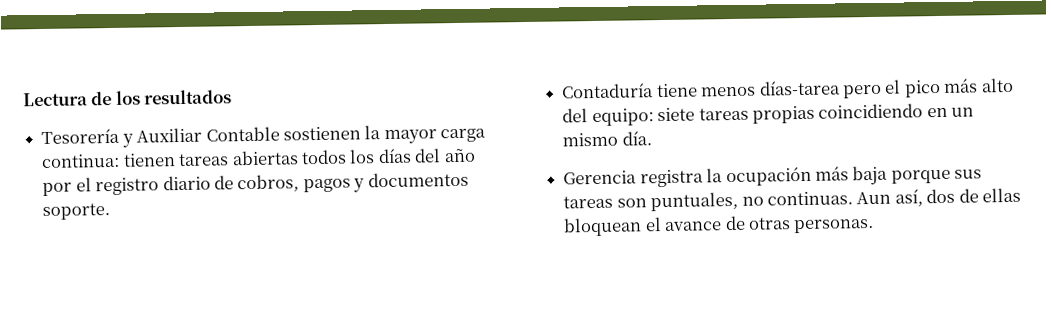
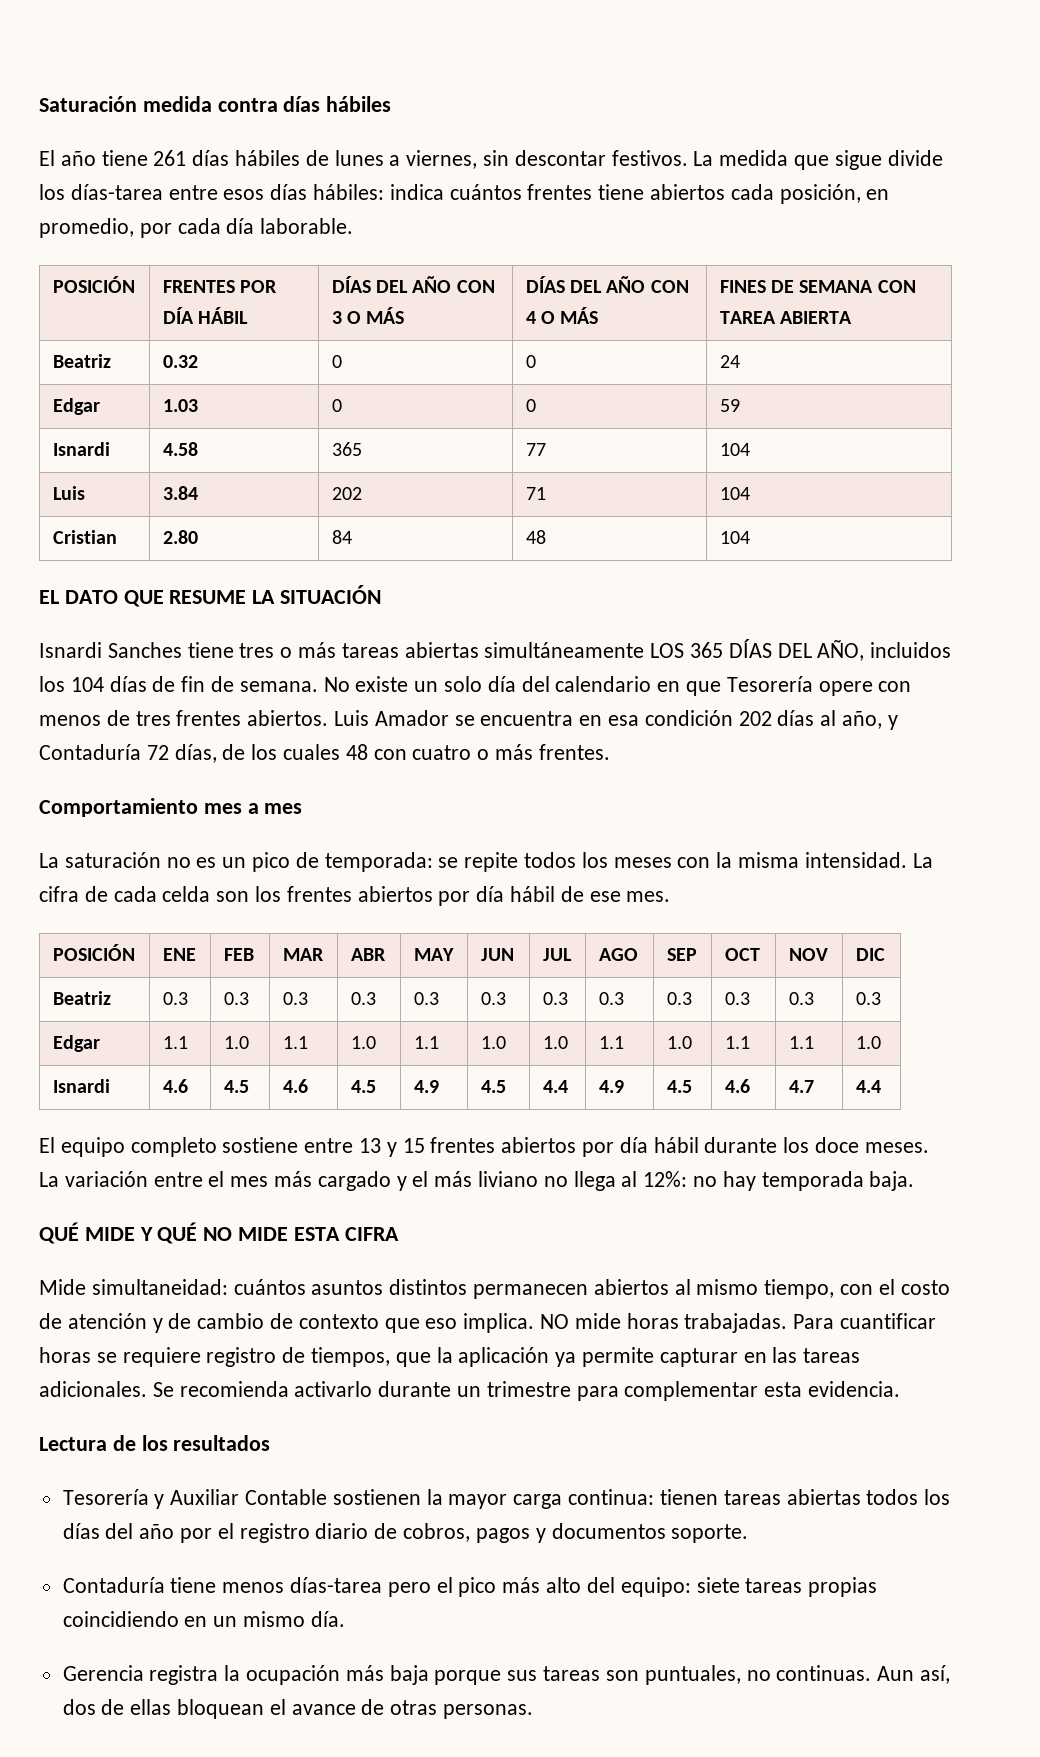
(23, 99) none -> [39,96,392,112] [39,150,943,170] [39,184,890,204] [39,218,354,238] [52,276,135,293] [162,280,277,293] [162,307,248,324] [331,276,495,293] [331,307,405,324] [525,276,689,293] [525,307,599,324] [719,280,916,293] [719,311,852,324] [52,354,111,368] [162,355,198,368] [331,355,342,368] [525,355,536,368] [719,355,740,368] [52,398,100,415] [162,399,198,412] [331,399,342,412] [525,399,536,412] [719,399,740,412] [52,442,110,456] [162,442,198,456] [331,442,362,456] [525,443,546,456] [719,443,750,456] [52,486,85,500] [162,486,198,500] [331,487,362,500] [525,487,546,500] [719,487,750,500] [52,530,117,544] [162,530,198,544] [331,530,352,544] [525,530,546,544] [719,531,750,544] [39,585,382,607] [39,639,952,661] [39,676,912,696] [39,710,898,730] [39,744,610,763] [39,798,303,817] [39,852,933,872] [39,886,671,906] [52,944,135,961] [162,948,196,961] [223,948,254,961] [282,948,324,961] [350,948,386,961] [413,948,454,961] [480,948,514,961] [542,948,572,961] [598,948,638,961] [666,948,697,961] [724,948,760,961] [788,948,828,961] [855,948,885,961] [52,991,111,1005] [162,992,188,1005] [223,992,249,1005] [282,992,308,1005] [350,992,376,1005] [413,992,439,1005] [480,992,506,1005] [542,992,568,1005] [598,992,624,1005] [666,992,692,1005] [724,992,750,1005] [788,992,814,1005] [855,992,881,1005] [52,1035,100,1052] [162,1036,188,1049] [223,1036,249,1049] [282,1036,308,1049] [350,1036,376,1049] [413,1036,439,1049] [480,1036,506,1049] [542,1036,568,1049] [598,1036,624,1049] [666,1036,692,1049] [724,1036,750,1049] [788,1036,814,1049] [855,1036,881,1049] [52,1079,110,1093] [162,1079,188,1093] [223,1080,249,1093] [282,1079,308,1093] [350,1080,376,1093] [413,1080,439,1093] [480,1080,506,1093] [542,1080,568,1093] [598,1080,624,1093] [666,1080,692,1093] [724,1079,750,1093] [788,1080,814,1093] [855,1080,881,1093] [39,1137,929,1157] [39,1171,915,1191] [39,1222,399,1244] [39,1279,950,1299] [39,1313,937,1333] [39,1347,861,1367] [39,1381,901,1401] Saturación medida contra días hábiles // El año tiene 261 días hábiles de lunes a viernes, sin descontar festivos. La medida que sigue divide los días-tarea entre esos días hábiles: indica cuántos frentes tiene abiertos cada posición, en promedio, por cada día laborable. // POSICIÓN | FRENTES POR DÍA HÁBIL | DÍAS DEL AÑO CON 3 O MÁS | DÍAS DEL AÑO CON 4 O MÁS | FINES DE SEMANA CON TAREA ABIERTA // Beatriz | 0.32 | 0 | 0 | 24 // Edgar | 1.03 | 0 | 0 | 59 // Isnardi | 4.58 | 365 | 77 | 104 // Luis | 3.84 | 202 | 71 | 104 // Cristian | 2.80 | 84 | 48 | 104 // EL DATO QUE RESUME LA SITUACIÓN // Isnardi Sanches tiene tres o más tareas abiertas simultáneamente LOS 365 DÍAS DEL AÑO, incluidos los 104 días de fin de semana. No existe un solo día del calendario en que Tesorería opere con menos de tres frentes abiertos. Luis Amador se encuentra en esa condición 202 días al año, y Contaduría 72 días, de los cuales 48 con cuatro o más frentes. // Comportamiento mes a mes // La saturación no es un pico de temporada: se repite todos los meses con la misma intensidad. La cifra de cada celda son los frentes abiertos por día hábil de ese mes. // POSICIÓN | ENE | FEB | MAR | ABR | MAY | JUN | JUL | AGO | SEP | OCT | NOV | DIC // Beatriz | 0.3 | 0.3 | 0.3 | 0.3 | 0.3 | 0.3 | 0.3 | 0.3 | 0.3 | 0.3 | 0.3 | 0.3 // Edgar | 1.1 | 1.0 | 1.1 | 1.0 | 1.1 | 1.0 | 1.0 | 1.1 | 1.0 | 1.1 | 1.1 | 1.0 // Isnardi | 4.6 | 4.5 | 4.6 | 4.5 | 4.9 | 4.5 | 4.4 | 4.9 | 4.5 | 4.6 | 4.7 | 4.4 // El equipo completo sostiene entre 13 y 15 frentes abiertos por día hábil durante los doce meses. La variación entre el mes más cargado y el más liviano no llega al 12%: no hay temporada baja. // QUÉ MIDE Y QUÉ NO MIDE ESTA CIFRA // Mide simultaneidad: cuántos asuntos distintos permanecen abiertos al mismo tiempo, con el costo de atención y de cambio de contexto que eso implica. NO mide horas trabajadas. Para cuantificar horas se requiere registro de tiempos, que la aplicación ya permite capturar en las tareas adicionales. Se recomienda activarlo durante un trimestre para complementar esta evidencia. //

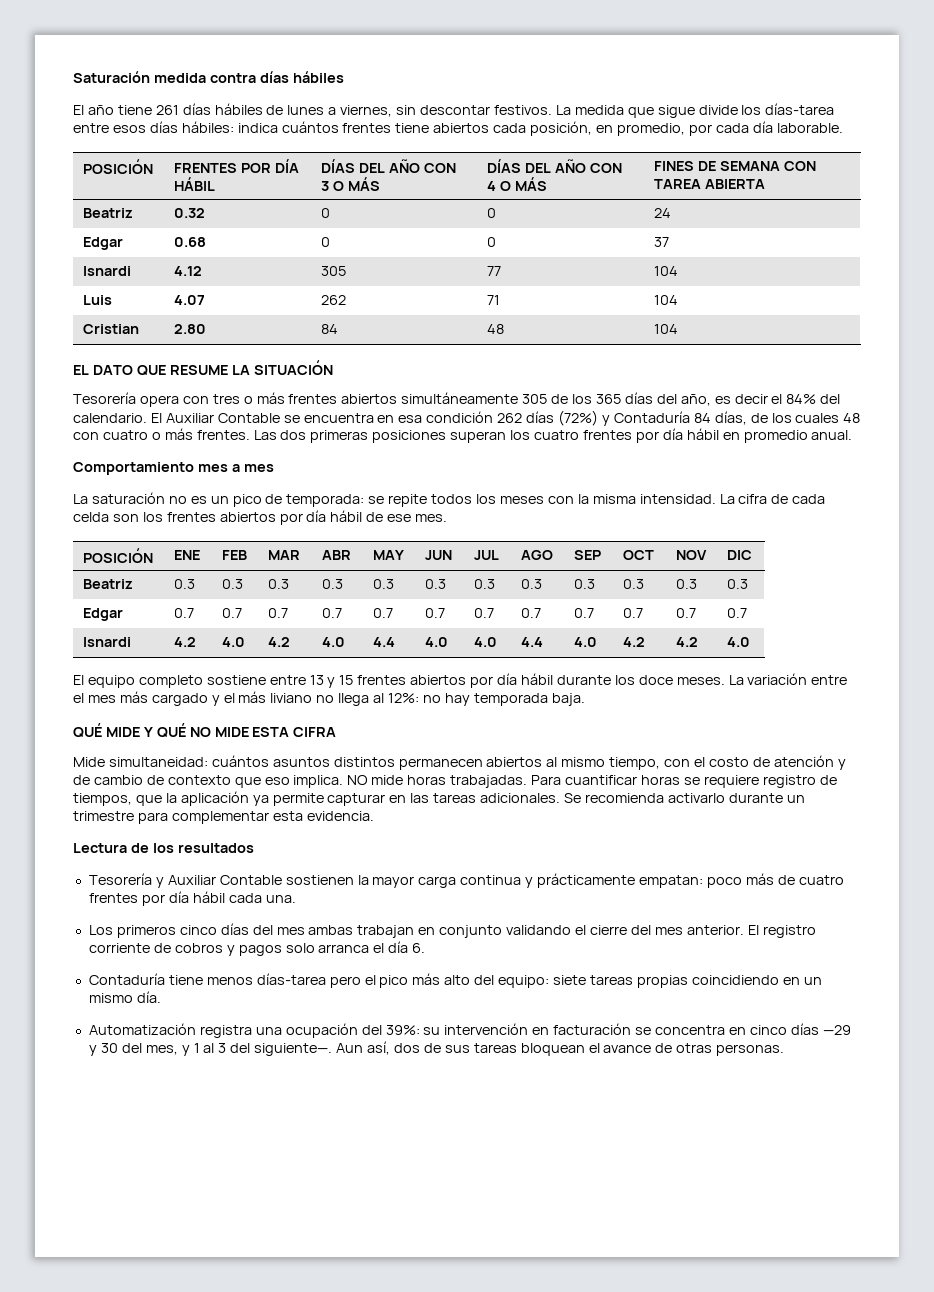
[162,399,198,412] [331,399,342,412] [525,399,536,412] [719,399,740,412] [52,442,110,456] [162,442,198,456] [331,442,362,456] 1.03 | 0 | 0 | 59 // Isnardi | 4.58 | 365 -> [174,237,207,247] [321,237,331,247] [487,237,497,247] [654,237,670,247] [83,266,132,276] [174,266,203,276] [321,266,347,276] 0.68 | 0 | 0 | 37 // Isnardi | 4.12 | 305
[162,486,198,500] [331,487,362,500] 3.84 | 202 -> [174,295,206,305] [321,295,347,305] 4.07 | 262
[39,639,952,661] [39,676,912,696] [39,710,449,726] Isnardi Sanches tiene tres o más tareas abiertas simultáneamente LOS 365 DÍAS DEL AÑO, incluidos los 104 días de fin de semana. No existe un solo día del calendario en que Tesorería opere con menos de tres frentes abiertos. Luis Amador -> [73,392,841,407] [73,413,280,423] Tesorería opera con tres o más frentes abiertos simultáneamente 305 de los 365 días del año, es decir el 84% del calendario. El Auxiliar Contable
[738,710,883,729] 202 días al año, -> [497,410,599,426] 262 días (72%)
[146,745,169,760] 72 -> [693,413,711,423] 84
(610, 752) none -> [253,428,853,443] Las dos primeras posiciones superan los cuatro frentes por día hábil en promedio anual.
[162,1036,188,1049] [223,1036,249,1049] [282,1036,308,1049] [350,1036,376,1049] [413,1036,439,1049] [480,1036,506,1049] [542,1036,568,1049] [598,1036,624,1049] [666,1036,692,1049] [724,1036,750,1049] [788,1036,814,1049] [855,1036,881,1049] [52,1079,110,1093] [162,1079,188,1093] [223,1080,249,1093] [282,1079,308,1093] [350,1080,376,1093] [413,1080,439,1093] [480,1080,506,1093] [542,1080,568,1093] [598,1080,624,1093] [666,1080,692,1093] [724,1079,750,1093] [788,1080,814,1093] [855,1080,881,1093] 1.1 | 1.0 | 1.1 | 1.0 | 1.1 | 1.0 | 1.0 | 1.1 | 1.0 | 1.1 | 1.1 | 1.0 // Isnardi | 4.6 | 4.5 | 4.6 | 4.5 | 4.9 | 4.5 | 4.4 | 4.9 | 4.5 | 4.6 | 4.7 | 4.4 -> [174,608,195,618] [222,608,243,618] [268,608,289,618] [322,608,343,618] [373,608,394,618] [425,608,446,618] [474,608,495,618] [521,608,542,618] [574,608,595,618] [623,608,644,618] [676,608,697,618] [727,608,748,618] [83,637,132,647] [174,637,197,647] [222,637,246,647] [268,637,291,647] [322,637,346,647] [373,637,396,647] [425,637,449,647] [474,637,498,647] [521,637,544,647] [574,637,598,647] [623,637,646,647] [676,637,699,647] [727,637,751,647] 0.7 | 0.7 | 0.7 | 0.7 | 0.7 | 0.7 | 0.7 | 0.7 | 0.7 | 0.7 | 0.7 | 0.7 // Isnardi | 4.2 | 4.0 | 4.2 | 4.0 | 4.4 | 4.0 | 4.0 | 4.4 | 4.0 | 4.2 | 4.2 | 4.0
[568,1489,951,1505] [62,1523,749,1543] continua: tienen tareas abiertas todos los días del año por el registro diario de cobros, pagos y documentos soporte. -> [460,873,844,888] [88,891,296,906] [88,923,816,938] [88,941,426,956] continua y prácticamente empatan: poco más de cuatro frentes por día hábil cada una. // Los primeros cinco días del mes ambas trabajan en conjunto validando el cierre del mes anterior. El registro corriente de cobros y pagos solo arranca el día 6.
[62,1665,872,1685] Gerencia registra la ocupación más baja porque sus tareas son puntuales, no continuas. -> [88,1023,851,1038] [88,1043,333,1056] Automatización registra una ocupación del 39%: su intervención en facturación se concentra en cinco días —29 y 30 del mes, y 1 al 3 del siguiente—.
[130,1699,172,1715] ellas -> [444,1043,517,1053] sus tareas

